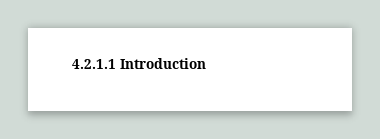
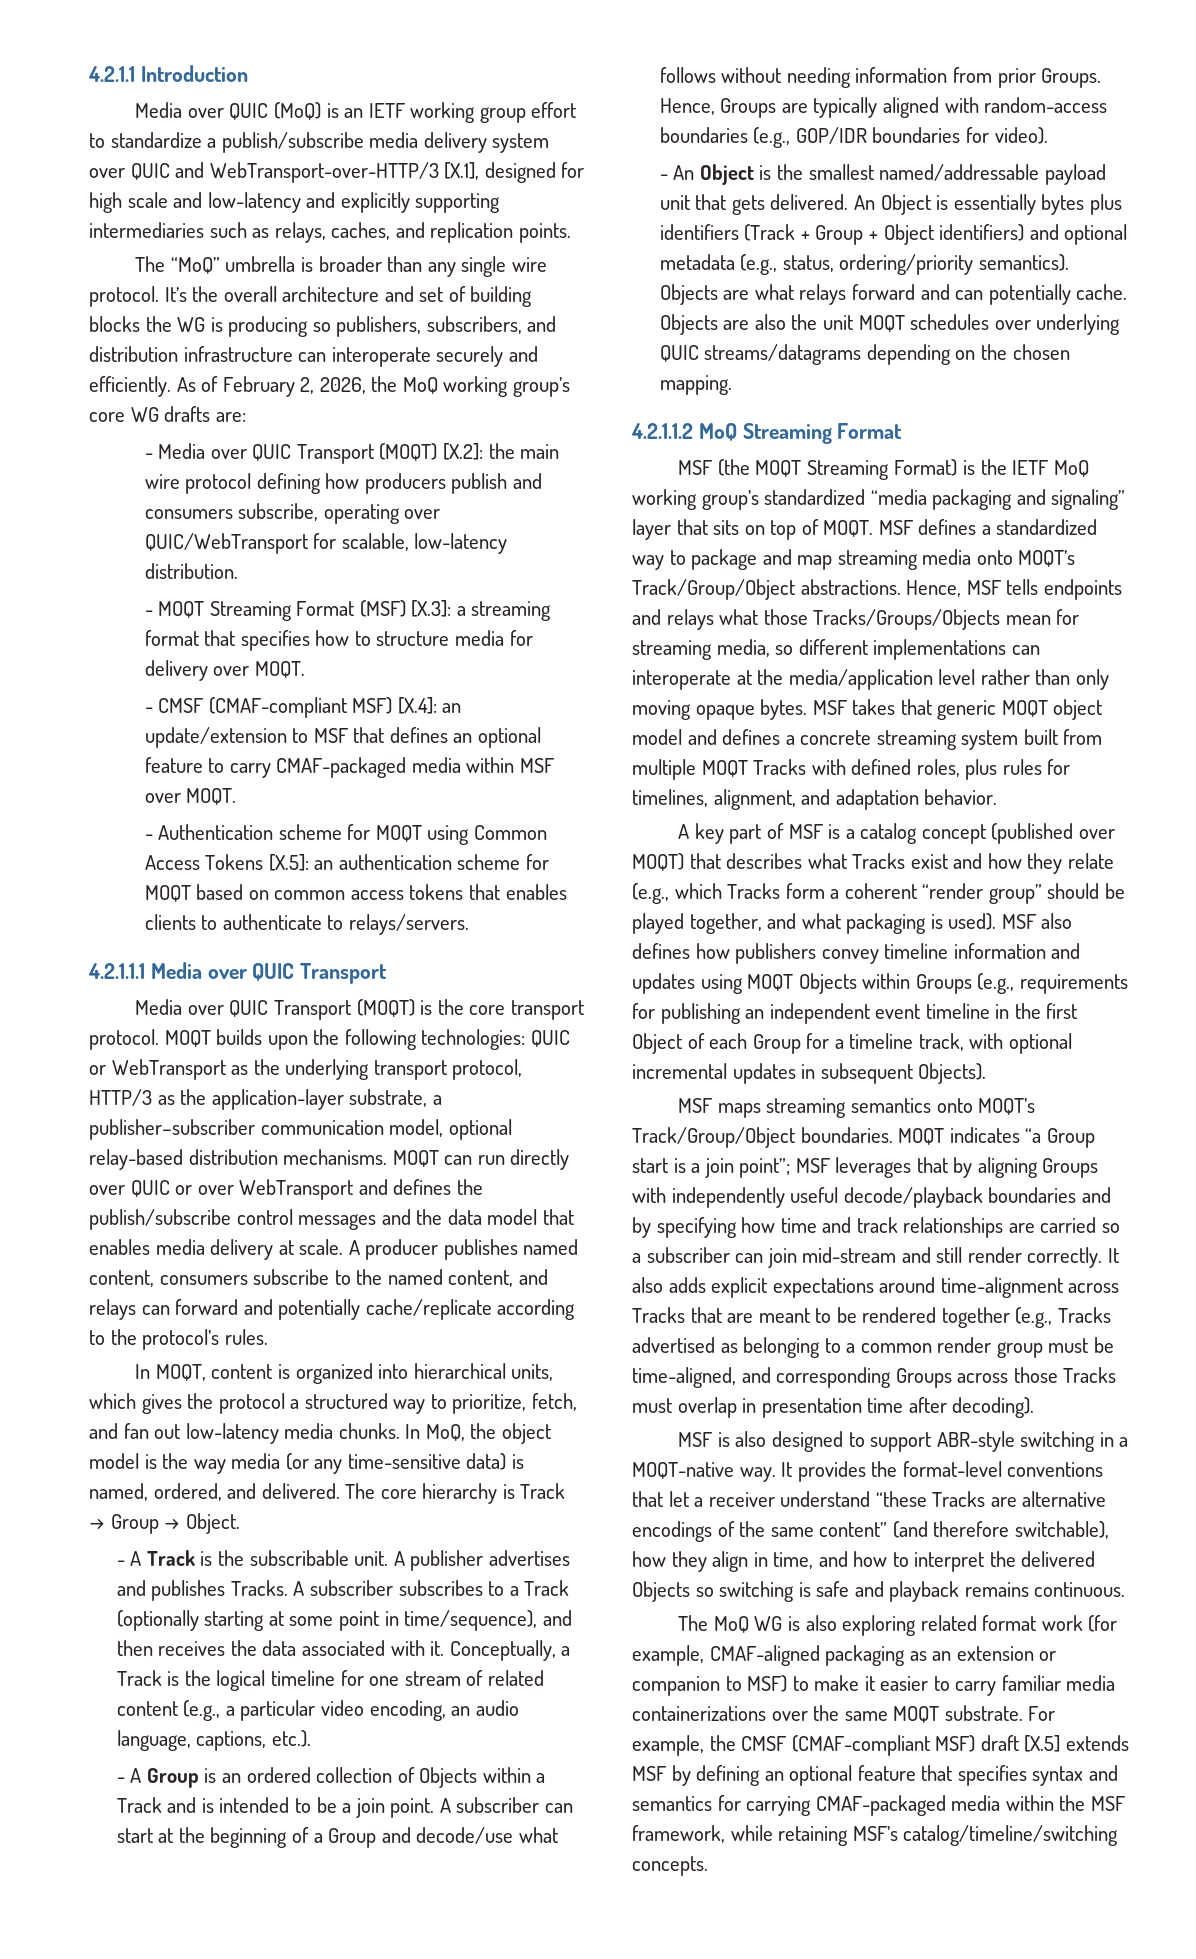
(206, 63) none -> [135,102,577,123] [89,132,550,153] [89,162,585,183] [89,192,501,213] [89,222,571,243] [135,256,547,277] [89,286,533,307] [89,316,557,337] [89,346,538,367] [89,376,570,397] [89,406,246,422] [144,443,560,464] [144,473,542,494] [144,503,441,524] [144,533,508,554] [144,563,238,579] [144,600,552,621] [144,630,533,651] [144,660,305,681] [144,697,462,718] [144,727,541,748] [144,757,555,778] [144,788,237,805] [144,824,547,845] [144,854,549,871] [144,884,567,902] [144,914,469,935] [88,962,388,984] [135,999,584,1020] [89,1029,570,1050] [89,1059,523,1080] [89,1089,442,1110] [89,1119,512,1140] [89,1149,570,1170] [89,1179,483,1200] [89,1209,574,1230] [89,1239,579,1260] [89,1269,548,1287] [89,1299,576,1320] [89,1329,268,1350] [135,1363,554,1384] [89,1393,577,1414] [89,1423,551,1444] [89,1453,524,1474] [89,1483,566,1504] [89,1513,240,1534] [116,1550,570,1571] [116,1580,570,1601] [116,1610,572,1631] [116,1640,571,1661] [116,1670,544,1691] [116,1700,519,1721] [116,1730,311,1751] [116,1767,546,1788] [116,1797,573,1818] [116,1827,558,1848] [659,67,1102,88] [659,97,1108,118] [659,127,1048,148] [659,164,1106,185] [659,194,1122,215] [659,224,1128,245] [659,254,1070,275] [659,284,1128,305] [659,314,1121,335] [659,344,1070,365] [659,375,732,395] [631,423,903,444] [678,459,1089,480] [632,489,1126,510] [632,519,1098,540] [632,549,1076,570] [632,579,1122,600] [632,609,1080,630] [632,639,1040,660] [632,669,1109,690] [632,699,1103,720] [632,729,1103,750] [632,759,1071,780] [632,789,998,810] [678,823,1115,844] [632,853,1114,874] [632,883,1125,904] [632,913,1073,934] [632,943,1081,964] [632,973,1128,994] [632,1003,1078,1024] [632,1033,1072,1054] [632,1063,987,1084] [678,1098,1036,1118] [632,1127,1095,1148] [632,1157,1099,1178] [632,1187,1111,1208] [632,1217,1120,1238] [632,1247,1119,1268] [632,1277,1120,1298] [632,1307,1111,1328] [632,1337,1114,1358] [632,1367,1117,1388] [632,1397,1035,1418] [678,1431,1129,1452] [632,1461,1104,1482] [632,1491,1107,1507] [632,1521,1109,1542] [632,1551,1096,1572] [632,1581,1126,1602] [678,1615,1118,1636] [632,1645,1057,1666] [632,1675,1116,1696] [632,1705,1056,1723] [632,1735,1129,1756] [632,1765,1118,1786] [632,1795,1126,1816] [632,1825,1119,1846] [632,1856,708,1876] // Media over QUIC (MoQ) is an IETF working group effort to standardize a publish/subscribe media delivery system over QUIC and WebTransport-over-HTTP/3 [X.1], designed for high scale and low-latency and explicitly supporting intermediaries such as relays, caches, and replication points. // The “MoQ” umbrella is broader than any single wire protocol. It’s the overall architecture and set of building blocks the WG is producing so publishers, subscribers, and distribution infrastructure can interoperate securely and efficiently. As of February 2, 2026, the MoQ working group’s core WG drafts are: // - Media over QUIC Transport (MOQT) [X.2]: the main wire protocol defining how producers publish and consumers subscribe, operating over QUIC/WebTransport for scalable, low-latency distribution. // - MOQT Streaming Format (MSF) [X.3]: a streaming format that specifies how to structure media for delivery over MOQT. // - CMSF (CMAF-compliant MSF) [X.4]: an update/extension to MSF that defines an optional feature to carry CMAF-packaged media within MSF over MOQT. // - Authentication scheme for MOQT using Common Access Tokens [X.5]: an authentication scheme for MOQT based on common access tokens that enables clients to authenticate to relays/servers. // 4.2.1.1.1 Media over QUIC Transport // Media over QUIC Transport (MOQT) is the core transport protocol. MOQT builds upon the following technologies: QUIC or WebTransport as the underlying transport protocol, HTTP/3 as the application-layer substrate, a publisher–subscriber communication model, optional relay-based distribution mechanisms. MOQT can run directly over QUIC or over WebTransport and defines the publish/subscribe control messages and the data model that enables media delivery at scale. A producer publishes named content, consumers subscribe to the named content, and relays can forward and potentially cache/replicate according to the protocol’s rules. // In MOQT, content is organized into hierarchical units, which gives the protocol a structured way to prioritize, fetch, and fan out low-latency media chunks. In MoQ, the object model is the way media (or any time-sensitive data) is named, ordered, and delivered. The core hierarchy is Track → Group → Object. // - A Track is the subscribable unit. A publisher advertises and publishes Tracks. A subscriber subscribes to a Track (optionally starting at some point in time/sequence), and then receives the data associated with it. Conceptually, a Track is the logical timeline for one stream of related content (e.g., a particular video encoding, an audio language, captions, etc.). // - A Group is an ordered collection of Objects within a Track and is intended to be a join point. A subscriber can start at the beginning of a Group and decode/use what follows without needing information from prior Groups. Hence, Groups are typically aligned with random-access boundaries (e.g., GOP/IDR boundaries for video). // - An Object is the smallest named/addressable payload unit that gets delivered. An Object is essentially bytes plus identifiers (Track + Group + Object identifiers) and optional metadata (e.g., status, ordering/priority semantics). Objects are what relays forward and can potentially cache. Objects are also the unit MOQT schedules over underlying QUIC streams/datagrams depending on the chosen mapping. // 4.2.1.1.2 MoQ Streaming Format // MSF (the MOQT Streaming Format) is the IETF MoQ working group’s standardized “media packaging and signaling” layer that sits on top of MOQT. MSF defines a standardized way to package and map streaming media onto MOQT’s Track/Group/Object abstractions. Hence, MSF tells endpoints and relays what those Tracks/Groups/Objects mean for streaming media, so different implementations can interoperate at the media/application level rather than only moving opaque bytes. MSF takes that generic MOQT object model and defines a concrete streaming system built from multiple MOQT Tracks with defined roles, plus rules for timelines, alignment, and adaptation behavior. // A key part of MSF is a catalog concept (published over MOQT) that describes what Tracks exist and how they relate (e.g., which Tracks form a coherent “render group” should be played together, and what packaging is used). MSF also defines how publishers convey timeline information and updates using MOQT Objects within Groups (e.g., requirements for publishing an independent event timeline in the first Object of each Group for a timeline track, with optional incremental updates in subsequent Objects). // MSF maps streaming semantics onto MOQT’s Track/Group/Object boundaries. MOQT indicates “a Group start is a join point”; MSF leverages that by aligning Groups with independently useful decode/playback boundaries and by specifying how time and track relationships are carried so a subscriber can join mid-stream and still render correctly. It also adds explicit expectations around time-alignment across Tracks that are meant to be rendered together (e.g., Tracks advertised as belonging to a common render group must be time-aligned, and corresponding Groups across those Tracks must overlap in presentation time after decoding). // MSF is also designed to support ABR-style switching in a MOQT-native way. It provides the format-level conventions that let a receiver understand “these Tracks are alternative encodings of the same content” (and therefore switchable), how they align in time, and how to interpret the delivered Objects so switching is safe and playback remains continuous. // The MoQ WG is also exploring related format work (for example, CMAF-aligned packaging as an extension or companion to MSF) to make it easier to carry familiar media containerizations over the same MOQT substrate. For example, the CMSF (CMAF-compliant MSF) draft [X.5] extends MSF by defining an optional feature that specifies syntax and semantics for carrying CMAF-packaged media within the MSF framework, while retaining MSF’s catalog/timeline/switching concepts.

